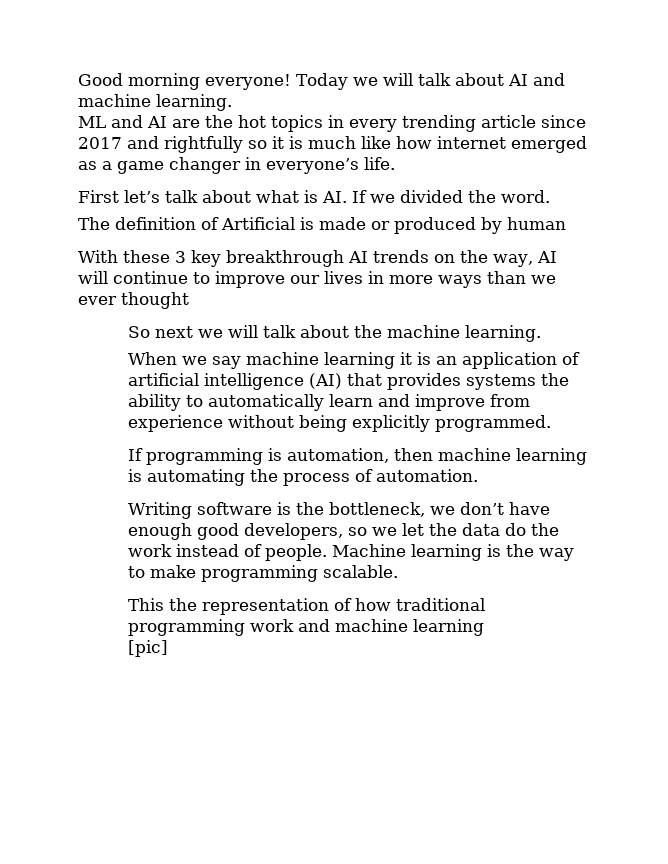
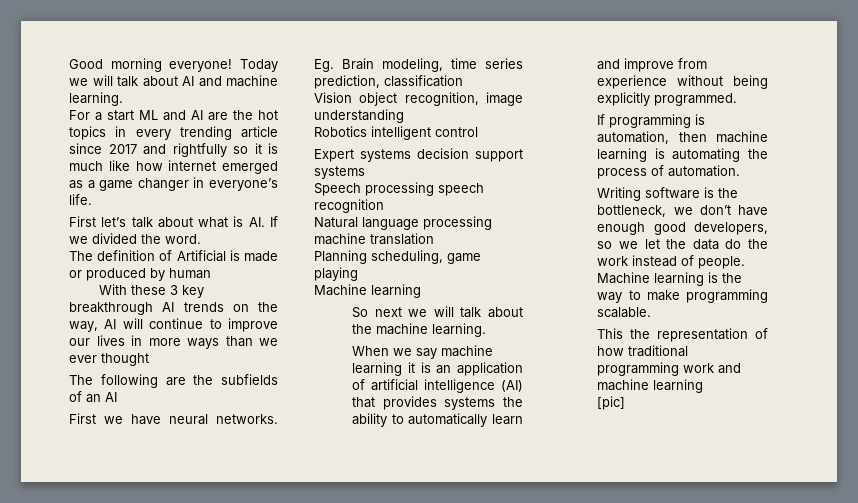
(232, 102) none -> [69,110,134,121] For a start
(189, 300) none -> [69,374,278,388] [69,391,117,403] [69,413,278,425] [314,58,523,72] [314,75,463,89] [314,92,523,106] [314,109,404,123] [314,126,478,140] [314,148,523,162] [314,166,365,179] [314,182,484,196] [314,199,384,213] [314,216,492,230] [314,233,434,245] [314,250,481,264] [314,267,358,281] [314,284,421,298] // The following are the subfields of an AI // First we have neural networks. Eg. Brain modeling, time series prediction, classification // Vision object recognition, image understanding // Robotics intelligent control // Expert systems decision support systems // Speech processing speech recognition // Natural language processing machine translation // Planning scheduling, game playing // Machine learning

